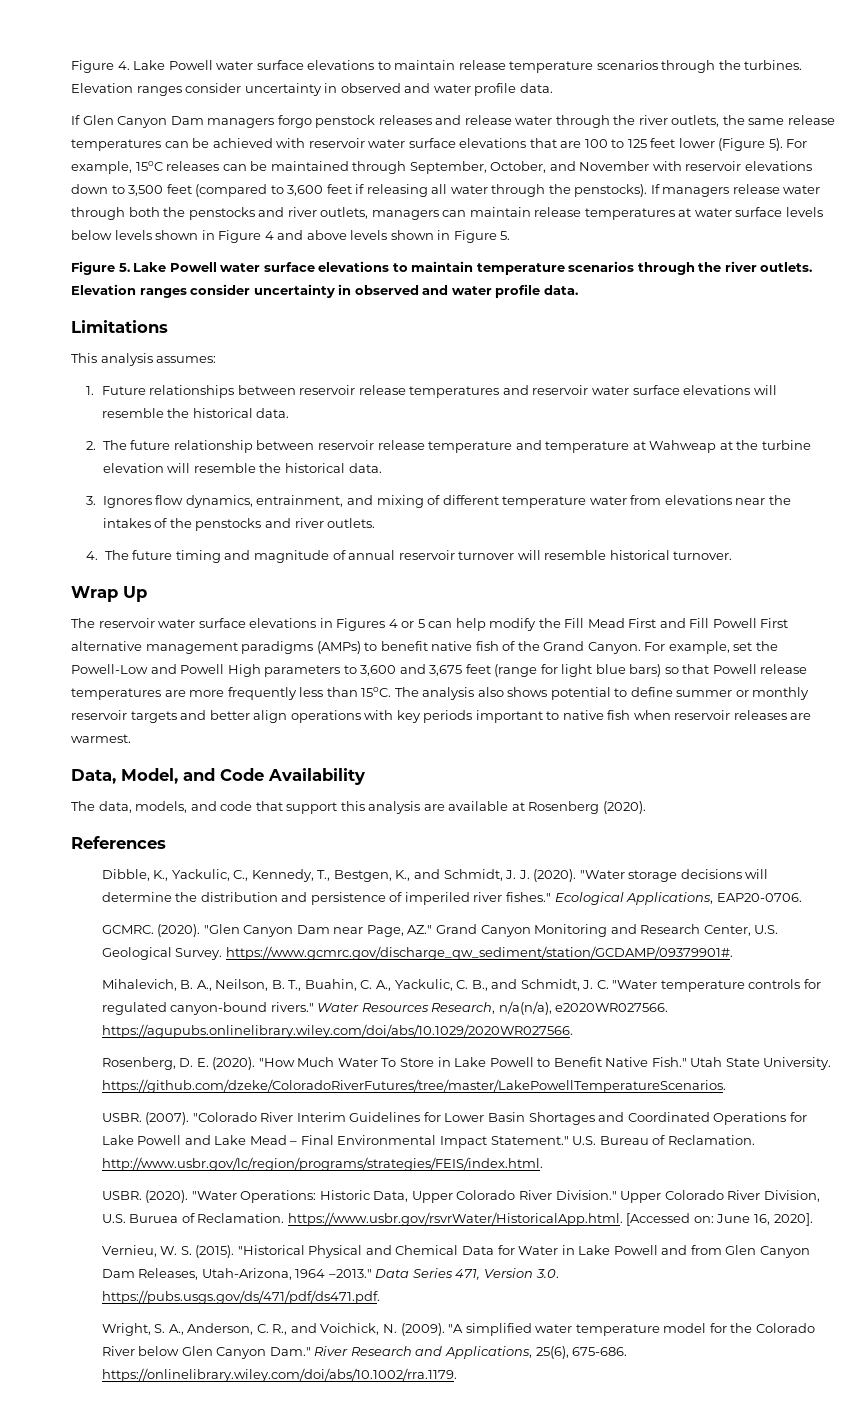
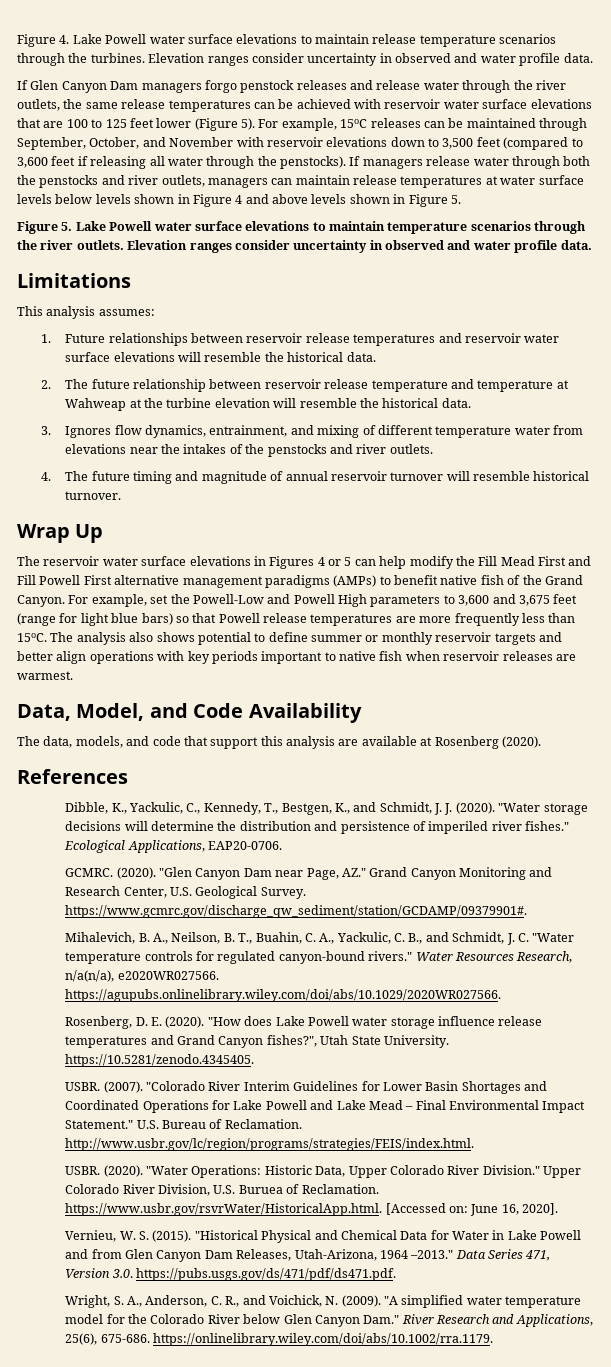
[297,1057,687,1067] Much Water To Store in Lake Powell to Benefit Native Fish." -> [244,1016,543,1029] [65,1035,317,1048] does Lake Powell water storage influence release temperatures and Grand Canyon fishes?",
[101,1079,726,1093] https://github.com/dzeke/ColoradoRiverFutures/tree/master/LakePowellTemperatureScenarios. -> [65,1054,255,1067] https://10.5281/zenodo.4345405.

